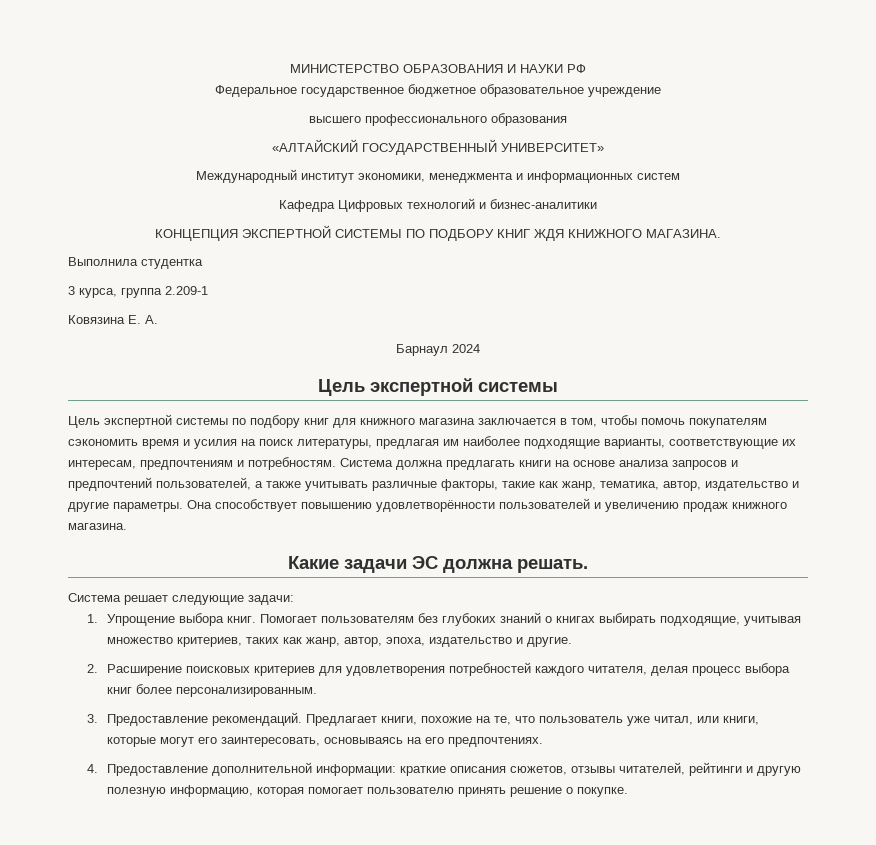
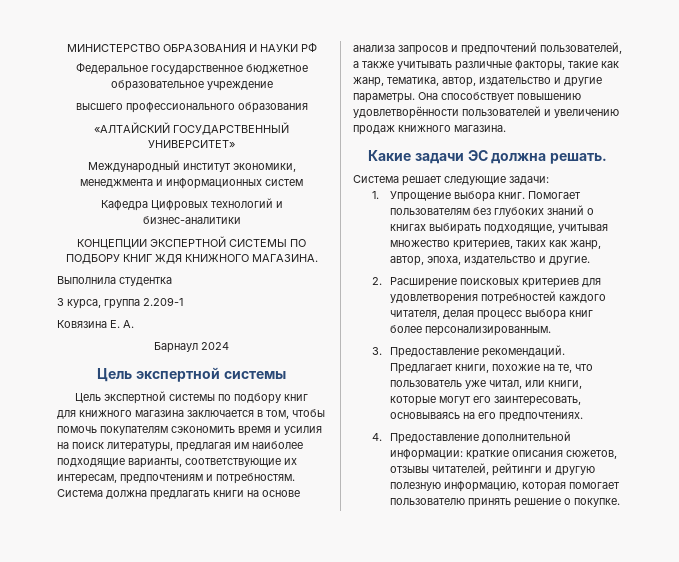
[155,229,238,241] КОНЦЕПЦИЯ -> [77,239,147,249] КОНЦЕПЦИИ

